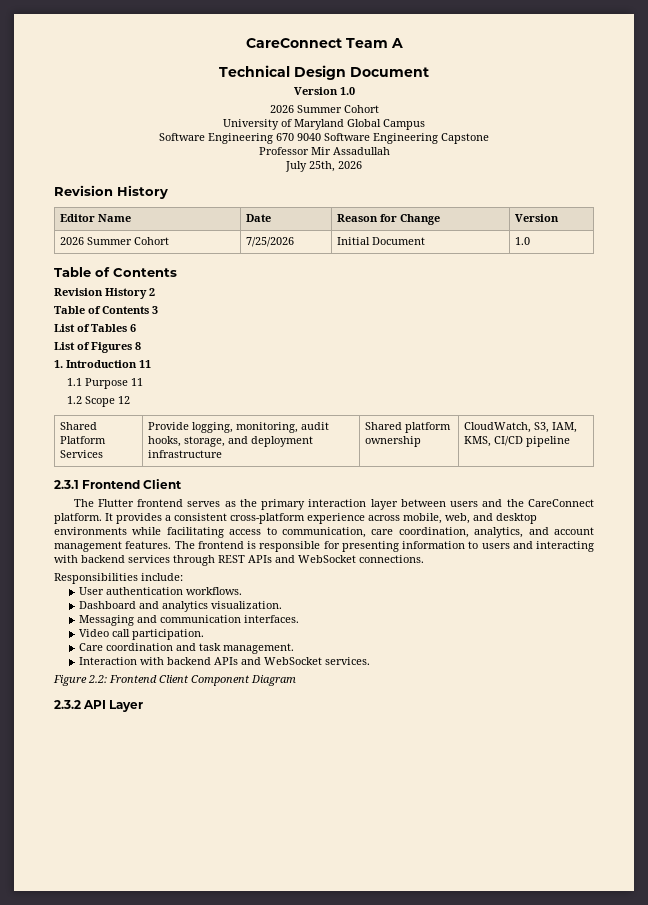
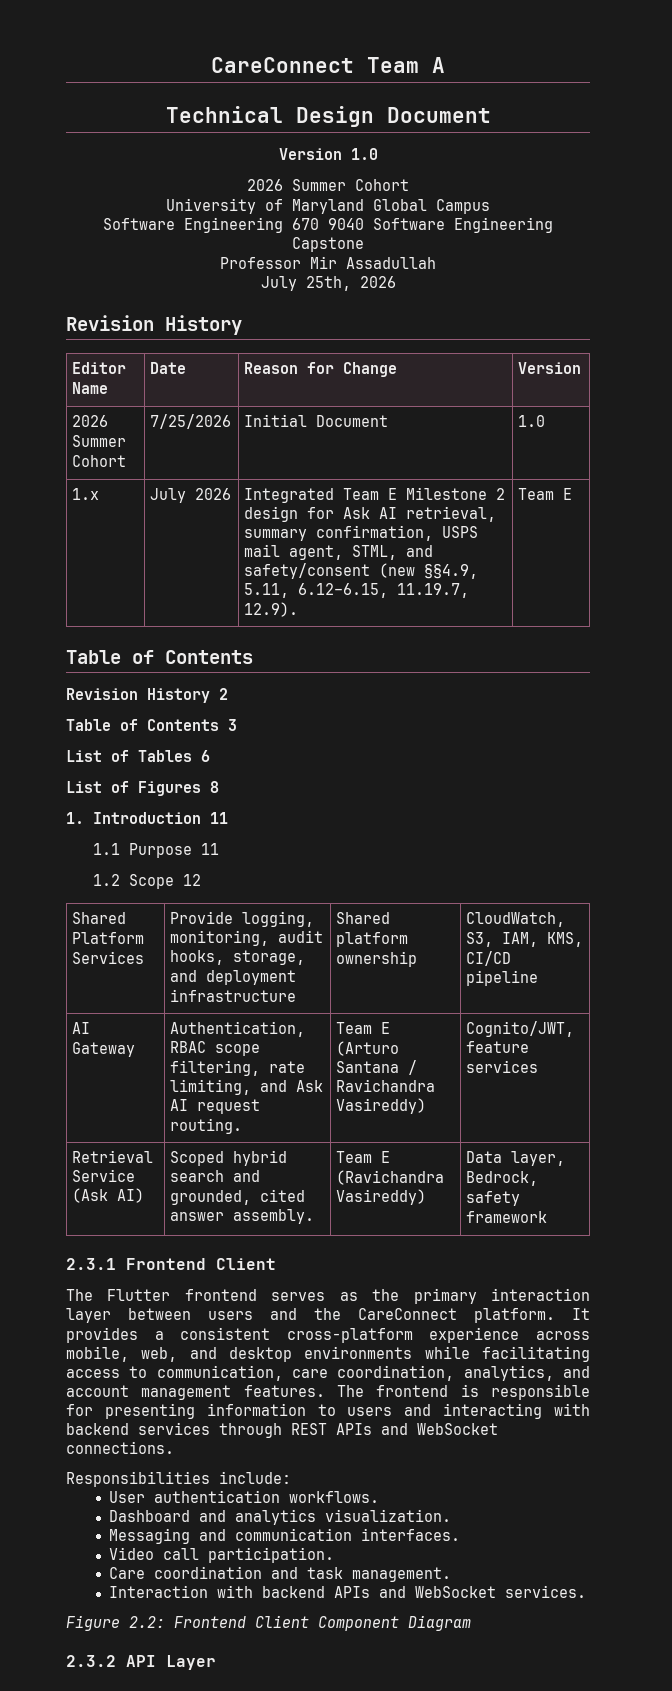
(530, 241) none -> [72,488,100,500] [150,488,232,503] [244,487,506,503] [244,506,497,522] [244,525,479,541] [244,544,434,560] [244,563,479,579] [244,583,470,598] [244,602,299,617] [518,488,573,500] // 1.x | July 2026 | Integrated Team E Milestone 2 design for Ask AI retrieval, summary confirmation, USPS mail agent, STML, and safety/consent (new §§4.9, 5.11, 6.12–6.15, 11.19.7, 12.9). | Team E
(570, 441) none -> [72,1022,91,1034] [72,1042,136,1057] [170,1021,306,1037] [170,1041,261,1056] [170,1060,306,1076] [170,1079,324,1095] [170,1099,261,1114] [170,1118,243,1134] [336,1022,391,1034] [336,1041,400,1056] [336,1060,418,1075] [336,1079,436,1092] [336,1098,427,1114] [466,1021,575,1037] [466,1041,530,1053] [466,1060,539,1073] [72,1150,154,1163] [72,1169,136,1182] [72,1188,145,1203] [170,1150,288,1166] [170,1170,261,1182] [170,1189,306,1205] [170,1209,315,1224] [336,1151,391,1163] [336,1170,445,1185] [336,1189,427,1205] [466,1151,566,1166] [466,1171,539,1186] [466,1191,521,1206] [466,1211,548,1223] // AI Gateway | Authentication, RBAC scope filtering, rate limiting, and Ask AI request routing. | Team E (Arturo Santana / Ravichandra Vasireddy) | Cognito/JWT, feature services // Retrieval Service (Ask AI) | Scoped hybrid search and grounded, cited answer assembly. | Team E (Ravichandra Vasireddy) | Data layer, Bedrock, safety framework

